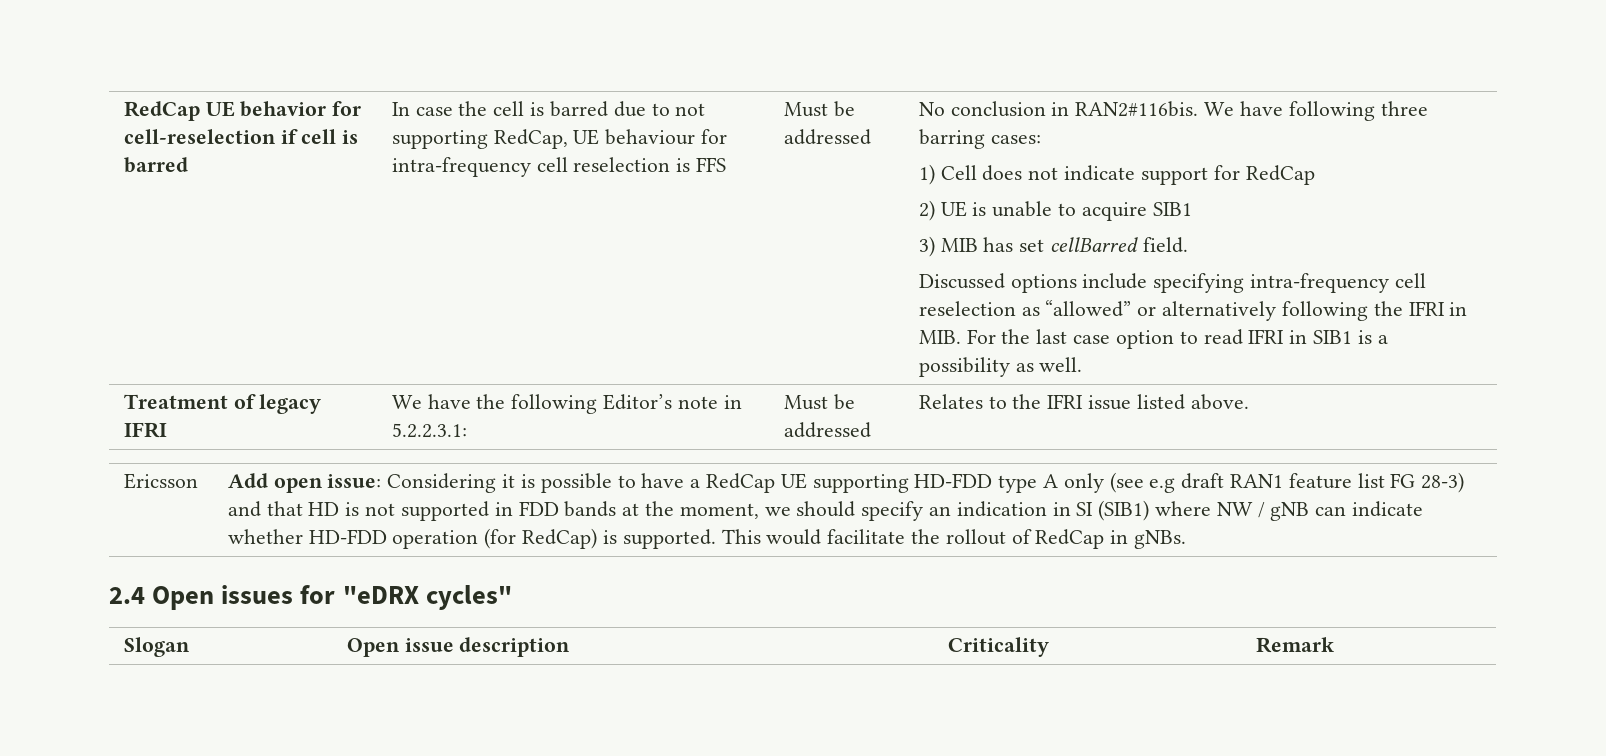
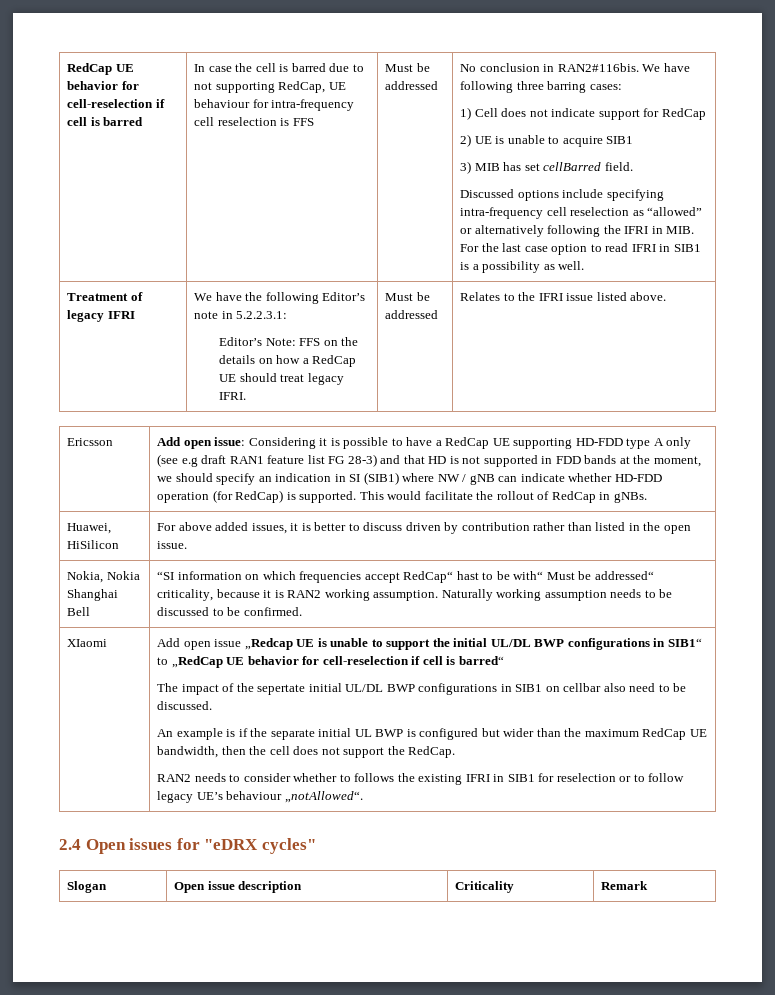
(467, 430) none -> [219,337,359,346] [219,355,357,367] [219,373,344,385] [219,392,247,400] // Editor’s Note: FFS on the details on how a RedCap UE should treat legacy IFRI.
(1186, 539) none -> [67,523,112,534] [67,540,120,549] [157,522,691,534] [157,541,188,549] [67,571,140,583] [67,589,119,601] [67,607,91,616] [157,571,654,583] [157,589,673,601] [157,607,302,616] [67,639,108,647] [157,638,702,650] [157,656,504,668] [157,683,687,695] [157,701,213,710] [157,728,707,740] [157,746,456,758] [157,773,685,785] [157,791,363,803] // Huawei, HiSilicon | For above added issues, it is better to discuss driven by contribution rather than listed in the open issue. // Nokia, Nokia Shanghai Bell | “SI information on which frequencies accept RedCap“ hast to be with“ Must be addressed“ criticality, because it is RAN2 working assumption. Naturally working assumption needs to be discussed to be confirmed. // XIaomi | Add open issue „Redcap UE is unable to support the initial UL/DL BWP configurations in SIB1“ to „RedCap UE behavior for cell-reselection if cell is barred“ // The impact of the sepertate initial UL/DL BWP configurations in SIB1 on cellbar also need to be discussed. // An example is if the separate initial UL BWP is configured but wider than the maximum RedCap UE bandwidth, then the cell does not support the RedCap. // RAN2 needs to consider whether to follows the existing IFRI in SIB1 for reselection or to follow legacy UE’s behaviour „notAllowed“.

